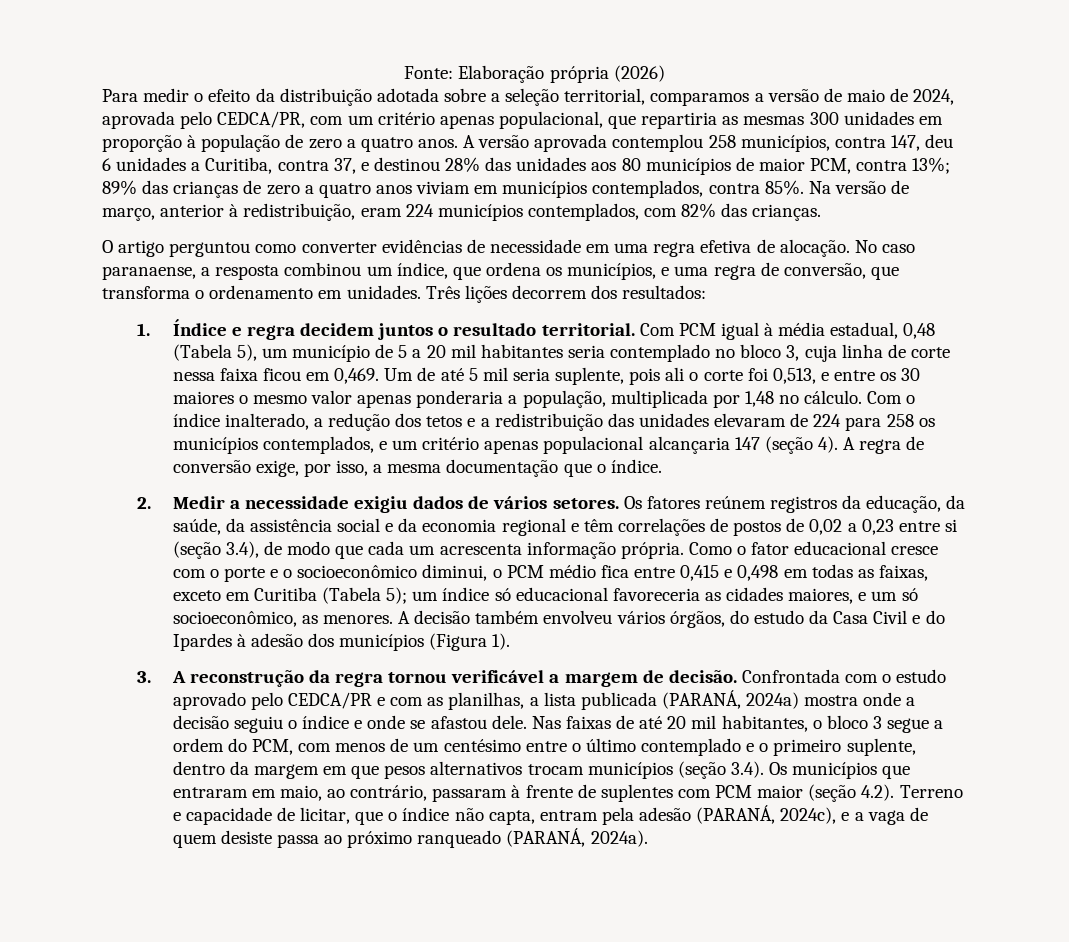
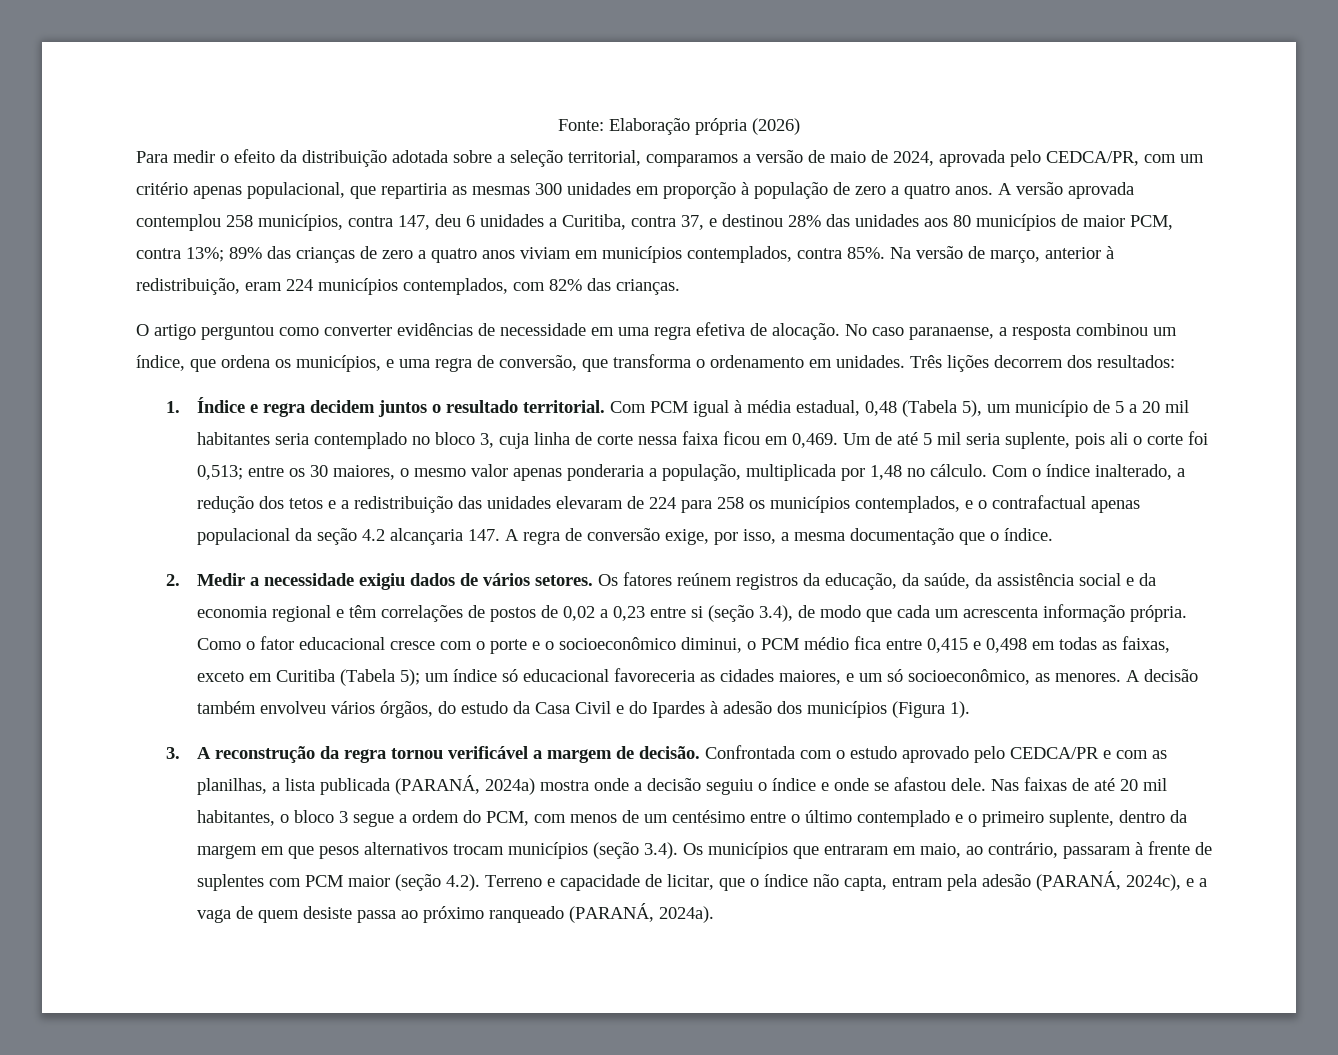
[772,368,829,384] 0,513, e -> [196,465,243,480] 0,513;
[172,391,234,404] maiores -> [332,465,395,480] maiores,
[392,436,838,454] um critério apenas populacional alcançaria 147 (seção 4). -> [977,495,1140,513] [196,528,500,545] o contrafactual apenas populacional da seção 4.2 alcançaria 147.

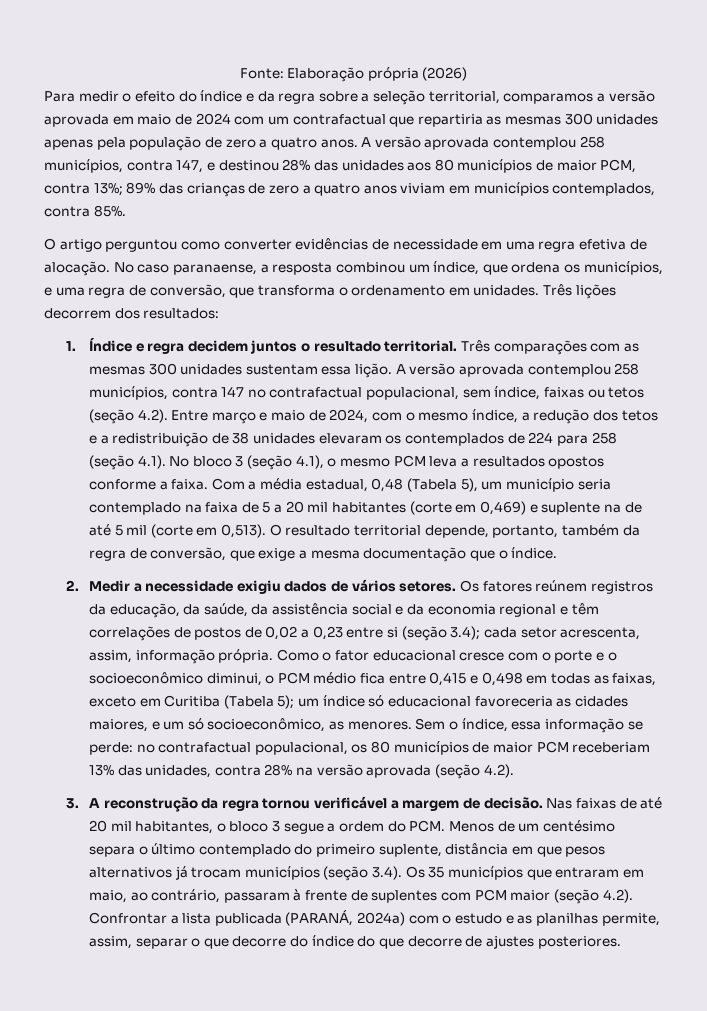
[280,150,448,167] da distribuição adotada -> [178,90,316,104] do índice e da regra
[808,150,1204,167] [136,182,345,199] de maio de 2024, aprovada pelo CEDCA/PR, com um critério apenas populacional, -> [44,113,386,127] aprovada em maio de 2024 com um contrafactual
[636,182,749,199] em proporção à -> [44,137,126,150] apenas pela
[435,214,704,230] deu 6 unidades a Curitiba, contra 37, -> (204, 166) none
[890,246,1114,263] [136,278,680,295] Na versão de março, anterior à redistribuição, eram 224 municípios contemplados, com 82% das crianças. -> (126, 211) none
[609,400,742,417] Com PCM igual à -> [461,340,639,355] [88,363,640,378] [88,386,645,400] [88,409,658,424] [88,432,617,447] [88,455,605,470] [88,478,257,490] Três comparações com as mesmas 300 unidades sustentam essa lição. A versão aprovada contemplou 258 municípios, contra 147 no contrafactual populacional, sem índice, faixas ou tetos (seção 4.2). Entre março e maio de 2024, com o mesmo índice, a redução dos tetos e a redistribuição de 38 unidades elevaram os contemplados de 224 para 258 (seção 4.1). No bloco 3 (seção 4.1), o mesmo PCM leva a resultados opostos conforme a faixa. Com a
(1088, 408) none -> [577,479,611,490] [88,502,239,515] seria contemplado na faixa
[274,431,1208,449] [196,464,1185,481] [196,495,1140,513] [196,528,776,545] seria contemplado no bloco 3, cuja linha de corte nessa faixa ficou em 0,469. Um de até 5 mil seria suplente, pois ali o corte foi 0,513; entre os 30 maiores, o mesmo valor apenas ponderaria a população, multiplicada por 1,48 no cálculo. Com o índice inalterado, a redução dos tetos e a redistribuição das unidades elevaram de 224 para 258 os municípios contemplados, e o contrafactual apenas populacional da seção 4.2 alcançaria 147. A regra de conversão exige, por isso, -> [409,501,642,515] [88,524,640,538] [88,547,296,561] (corte em 0,469) e suplente na de até 5 mil (corte em 0,513). O resultado territorial depende, portanto, também da regra de conversão, que exige
[758,605,1038,622] 3.4), de modo que cada um acrescenta -> [450,626,641,640] [88,650,132,663] 3.4); cada setor acrescenta, assim,
[1125,669,1198,682] [196,701,970,718] A decisão também envolveu vários órgãos, do estudo da Casa Civil e do Ipardes à adesão dos municípios (Figura 1). -> [415,718,643,733] [88,741,651,755] [88,764,514,779] Sem o índice, essa informação se perde: no contrafactual populacional, os 80 municípios de maior PCM receberiam 13% das unidades, contra 28% na versão aprovada (seção 4.2).
[704,745,1167,763] [196,775,986,795] Confrontada com o estudo aprovado pelo CEDCA/PR e com as planilhas, a lista publicada (PARANÁ, 2024a) mostra onde a decisão seguiu o índice e onde se afastou dele. -> (543, 803) none
[485,811,617,826] PCM, com menos -> [409,820,494,832] PCM. Menos
[749,812,786,823] entre -> [88,846,135,857] separa
[954,810,1187,827] [196,845,257,859] e o primeiro suplente, dentro da margem -> [294,843,509,857] do primeiro suplente, distância
(448, 848) none -> [174,866,188,880] já
(703, 849) none -> [428,867,445,878] 35
[484,871,1207,891] [196,903,714,923] Terreno e capacidade de licitar, que o índice não capta, entram pela adesão (PARANÁ, 2024c), e a vaga de quem desiste passa ao próximo ranqueado (PARANÁ, 2024a). -> [88,910,660,926] [88,935,621,949] Confrontar a lista publicada (PARANÁ, 2024a) com o estudo e as planilhas permite, assim, separar o que decorre do índice do que decorre de ajustes posteriores.

